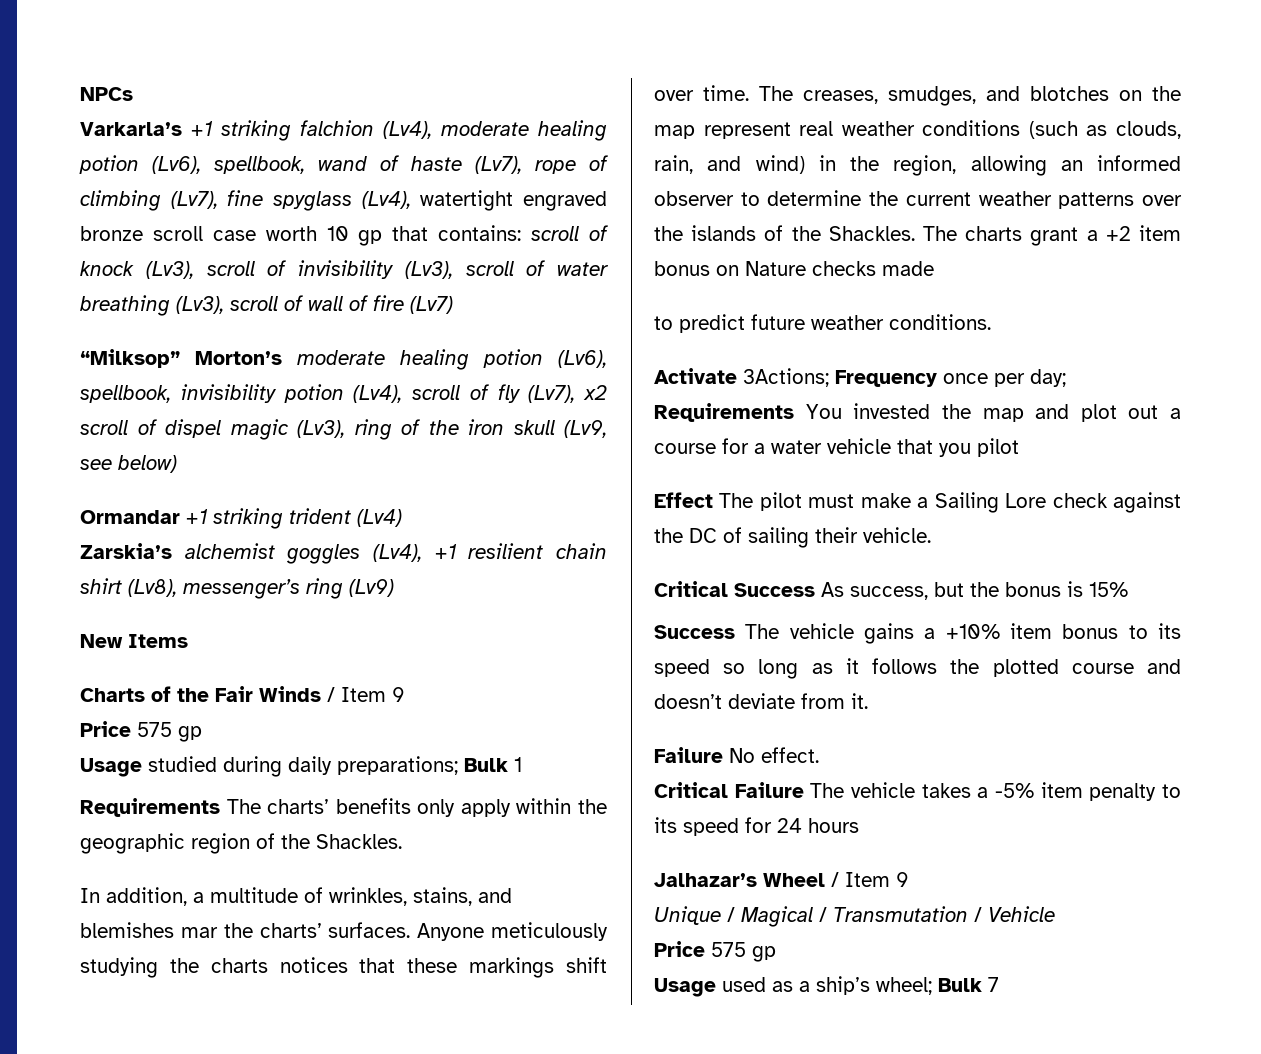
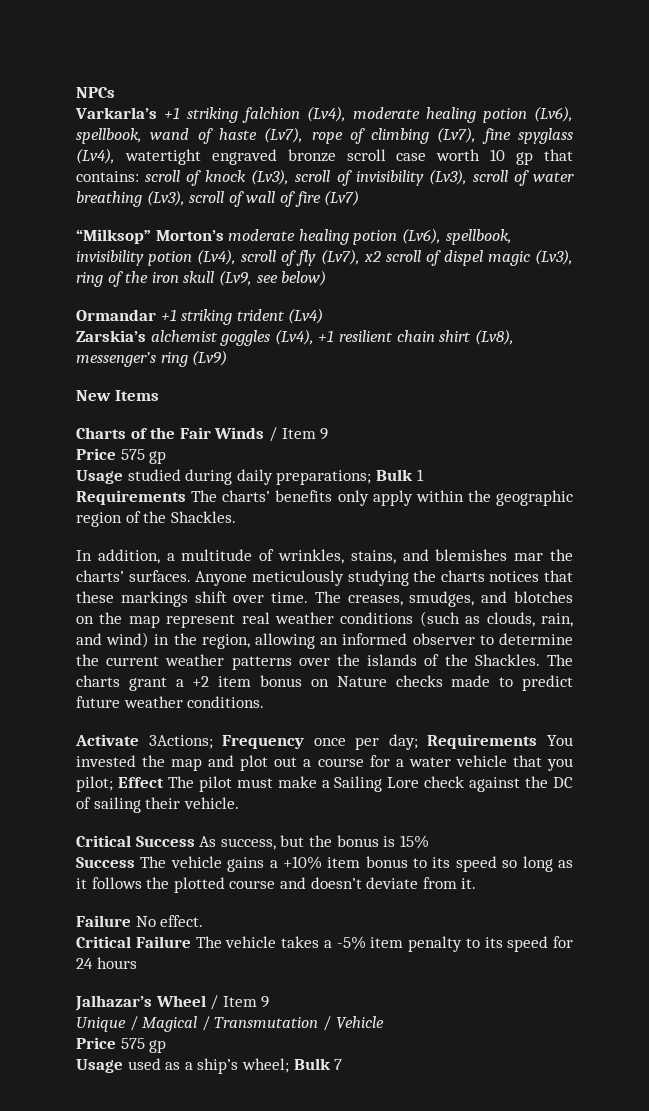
(934, 268) // -> (491, 681) none
[977,438,1019,457] pilot // -> [76,776,113,792] pilot;

